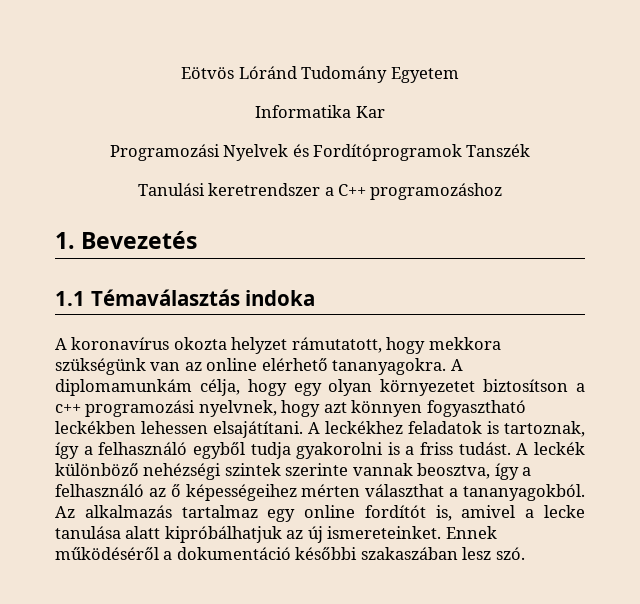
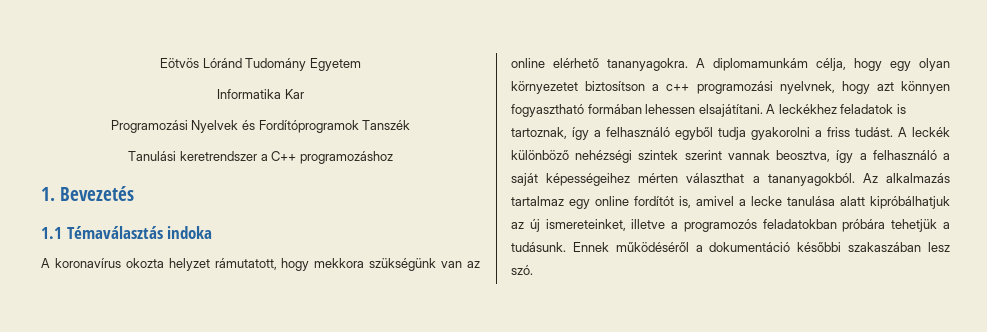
[55,421,136,434] leckékben -> [587,104,642,114] formában
[387,442,400,455] is -> (810, 133) none
[285,463,349,476] szerinte -> [684,150,722,160] szerint
[148,484,181,497] az ő -> [943,153,950,160] [511,173,538,186] a saját
[327,526,442,539] ismereteinket. -> [545,219,950,232] [511,242,566,252] ismereteinket, illetve a programozós feladatokban próbára tehetjük a tudásunk.

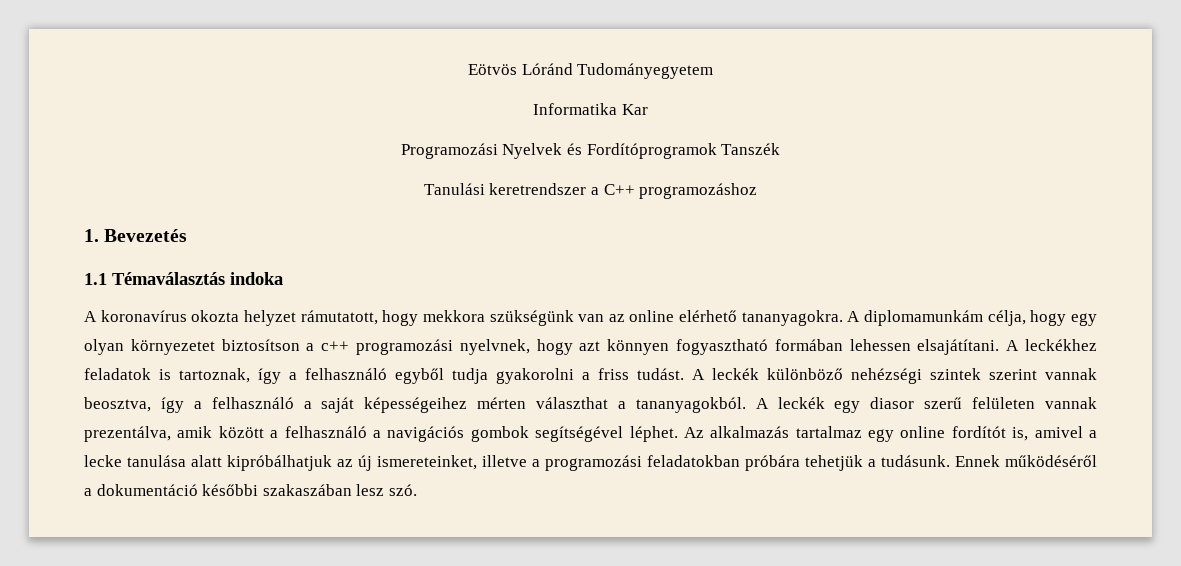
[245,58,361,71] Tudomány Egyetem -> [577,63,714,79] Tudományegyetem
(855, 179) none -> [755,397,1097,413] [84,426,678,442] A leckék egy diasor szerű felületen vannak prezentálva, amik között a felhasználó a navigációs gombok segítségével léphet.
[683,219,757,232] programozós -> [545,455,642,471] programozási

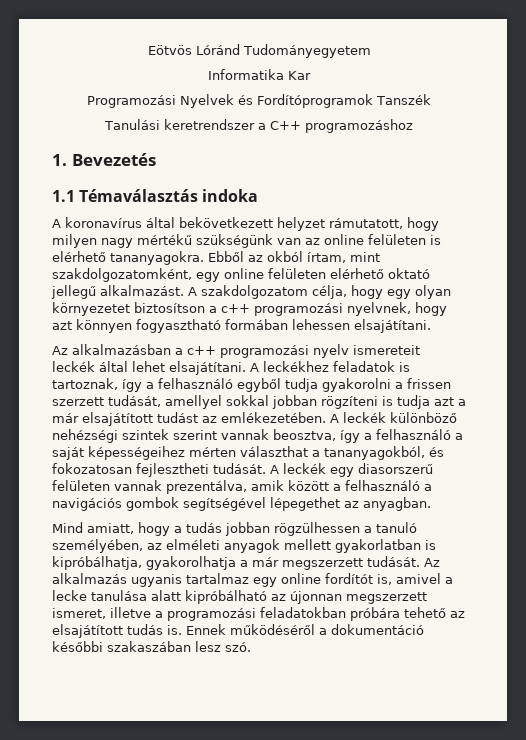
[191,310,240,322] okozta -> [146,217,273,228] által bekövetkezett
[422,310,485,322] mekkora -> [52,234,192,248] milyen nagy mértékű
[679,310,984,326] elérhető tananyagokra. A diplomamunkám -> [368,234,441,245] [52,251,380,265] [52,268,430,282] [51,285,308,299] felületen is elérhető tananyagokra. Ebből az okból írtam, mint szakdolgozatomként, egy online felületen elérhető oktató jellegű alkalmazást. A szakdolgozatom
(1000, 347) none -> [52,344,420,358] [52,361,246,375] // Az alkalmazásban a c++ programozási nyelv ismereteit leckék által lehet elsajátítani.
[598,368,684,380] friss tudást. -> [407,378,451,389] [52,395,466,409] [52,412,326,426] frissen szerzett tudását, amellyel sokkal jobban rögzíteni is tudja azt a már elsajátított tudást az emlékezetében.
[635,397,746,413] tananyagokból. -> [324,446,444,460] [52,463,266,477] tananyagokból, és fokozatosan fejlesztheti tudását.
[870,397,963,409] diasor szerű -> [358,463,433,474] diasorszerű
[629,426,678,442] léphet. -> [270,497,431,511] [52,522,417,536] [52,539,436,553] [52,556,420,570] lépegethet az anyagban. // Mind amiatt, hogy a tudás jobban rögzülhessen a tanuló személyében, az elméleti anyagok mellett gyakorlatban is kipróbálhatja, gyakorolhatja a már megszerzett tudását.
(790, 432) none -> [131,574,182,587] ugyanis
[227,455,477,471] kipróbálhatjuk az új ismereteinket, -> [185,590,427,604] [52,608,106,619] kipróbálható az újonnan megszerzett ismeret,
[805,455,950,471] tehetjük a tudásunk. -> [404,607,465,618] [52,624,182,638] tehető az elsajátított tudás is.

